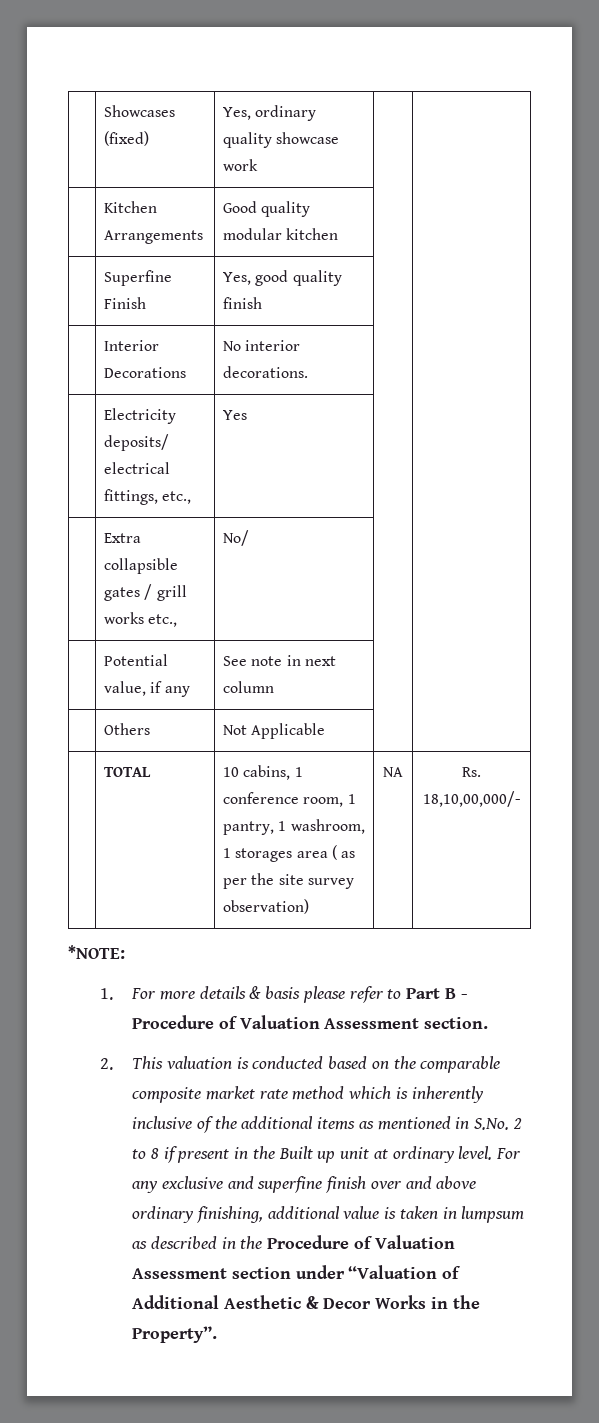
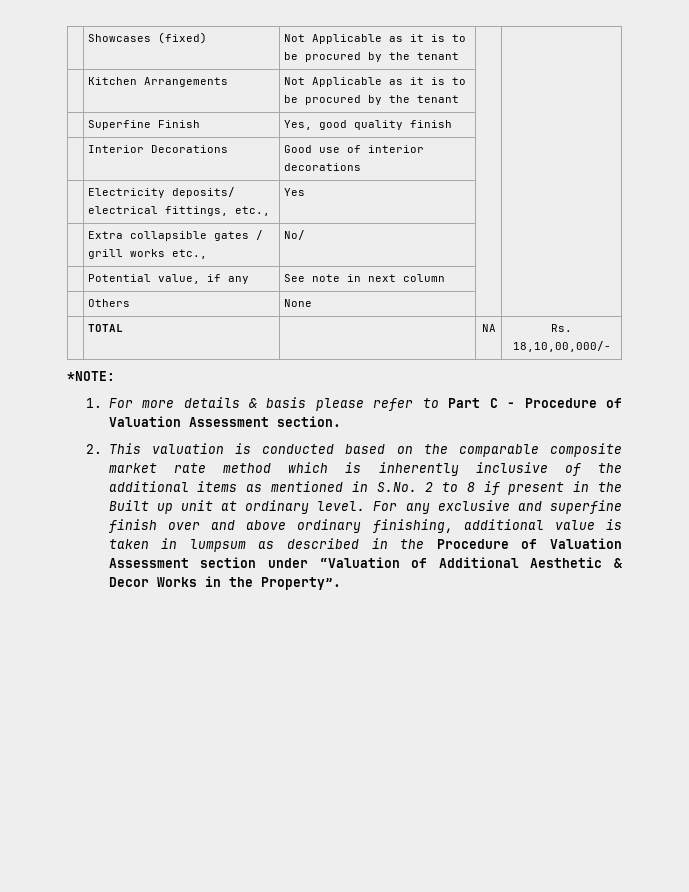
[223,105,317,121] [223,132,340,148] [223,159,259,171] [104,201,158,213] [104,230,204,244] [223,201,311,217] [223,228,339,240] Yes, ordinary quality showcase work | | // | Kitchen Arrangements | Good quality modular kitchen -> [284,34,467,44] [284,52,460,62] [88,77,229,87] [284,77,467,87] [284,95,460,105] Not Applicable as it is to be procured by the tenant | | // | Kitchen Arrangements | Not Applicable as it is to be procured by the tenant
[223,340,301,351] [223,366,309,378] No interior decorations. -> [284,145,425,153] [284,163,362,171] Good use of interior decorations
[223,723,326,739] | Not Applicable -> [284,299,313,307] | None
[223,765,303,780] [223,792,356,807] [223,819,365,835] [223,845,356,862] [223,873,355,889] [223,899,310,914] 10 cabins, 1 conference room, 1 pantry, 1 washroom, 1 storages area ( as per the site survey observation) -> (124, 328) none
[444,988,456,999] B -> [489,398,498,408] C

